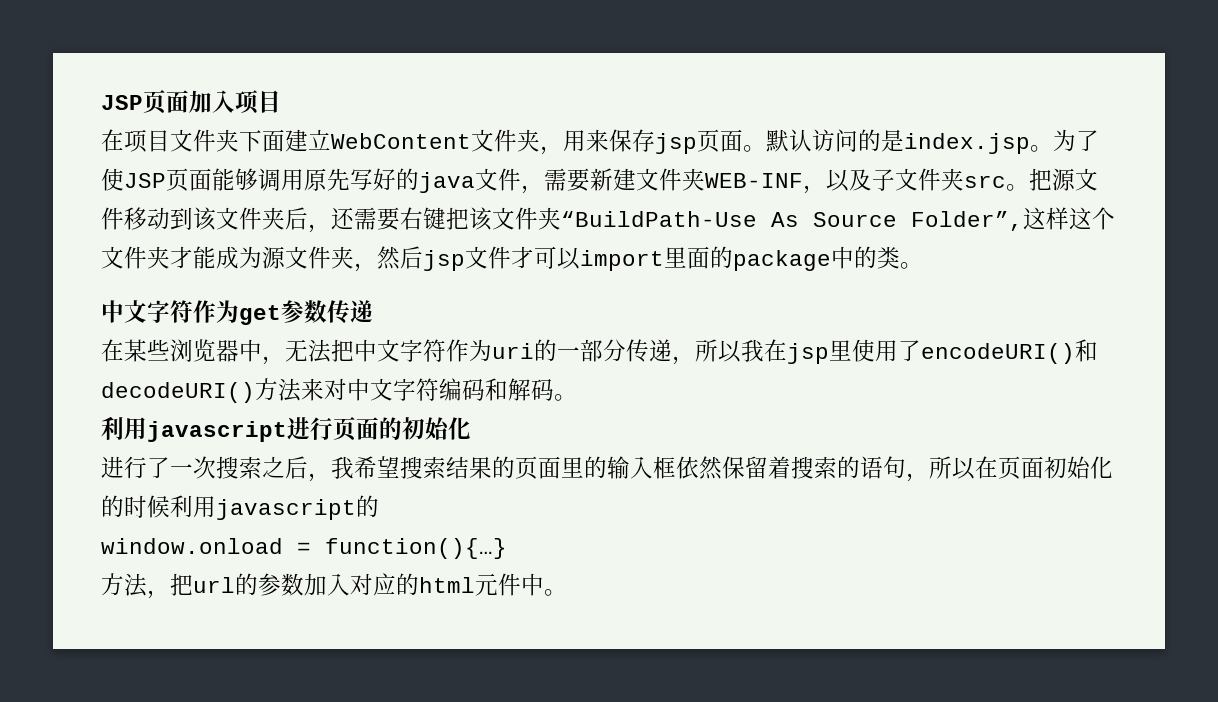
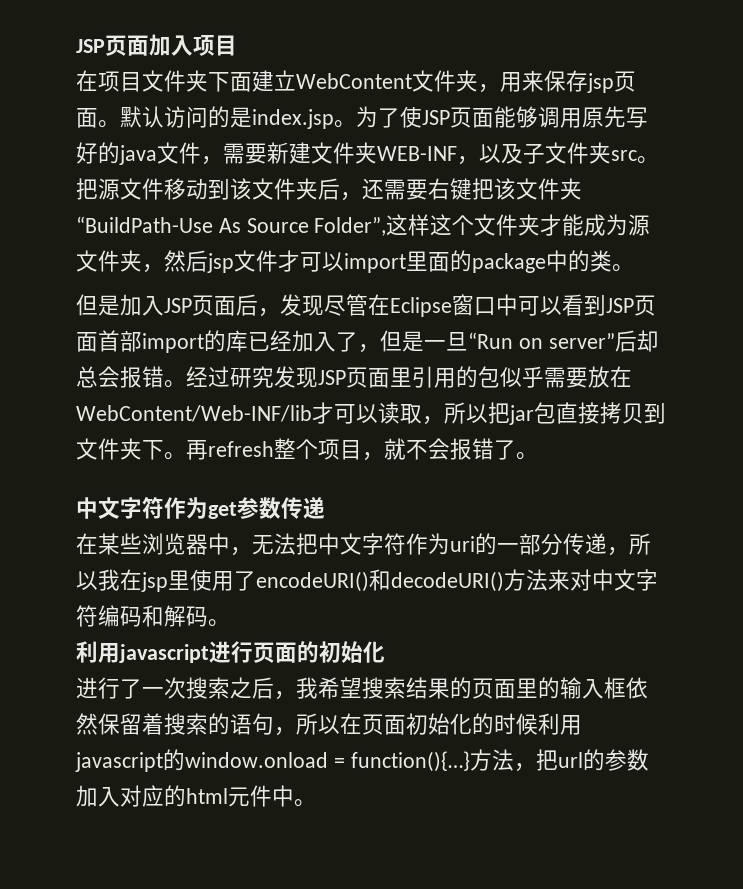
(923, 265) none -> [76,294,656,317] [76,330,659,353] [76,366,632,388] [76,402,666,425] [76,438,538,461] // 但是加入JSP页面后，发现尽管在Eclipse窗口中可以看到JSP页面首部import的库已经加入了，但是一旦“Run on server”后却总会报错。经过研究发现JSP页面里引用的包似乎需要放在WebContent/Web-INF/lib才可以读取，所以把jar包直接拷贝到文件夹下。再refresh整个项目，就不会报错了。
(379, 506) // -> (185, 760) none
(507, 548) // -> (470, 761) none

